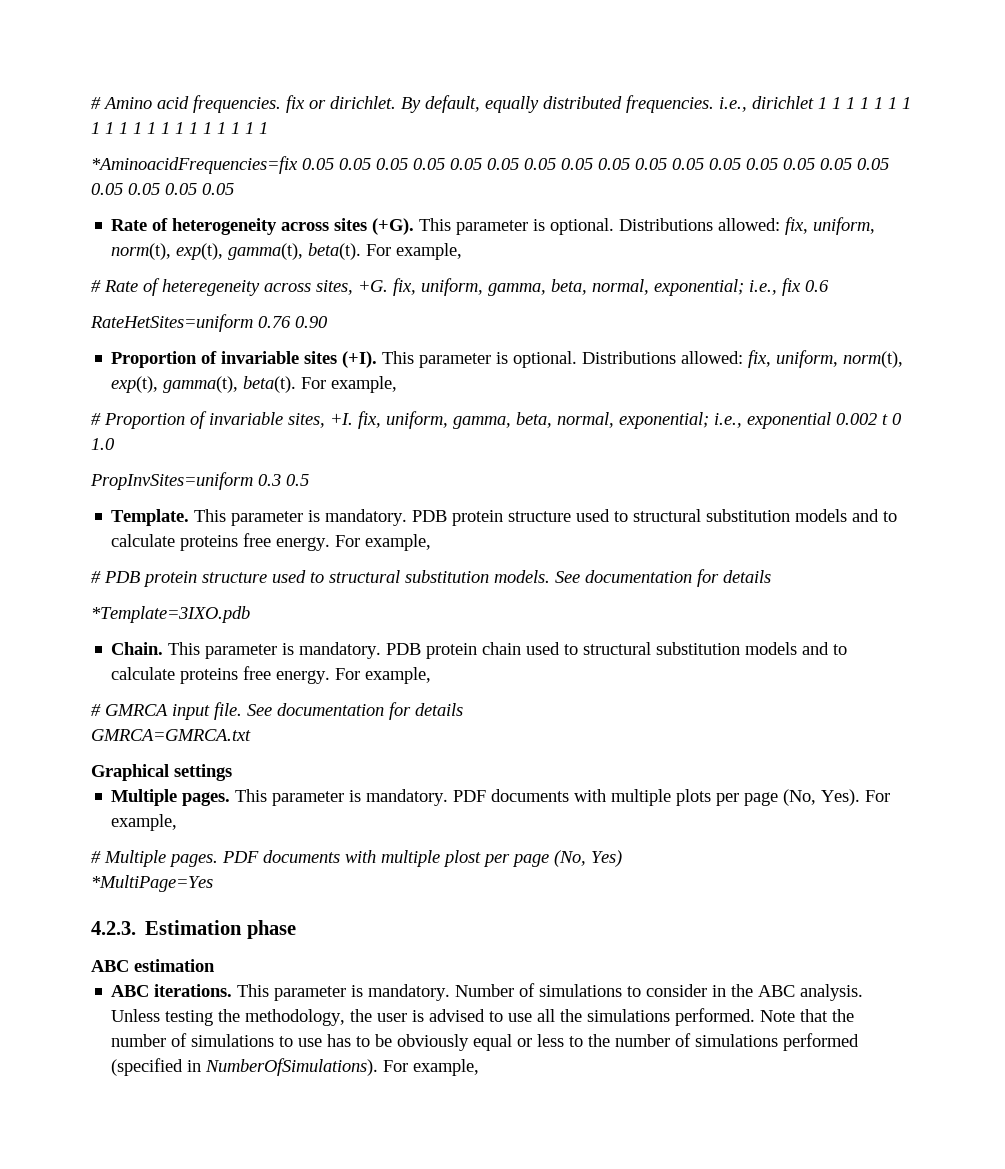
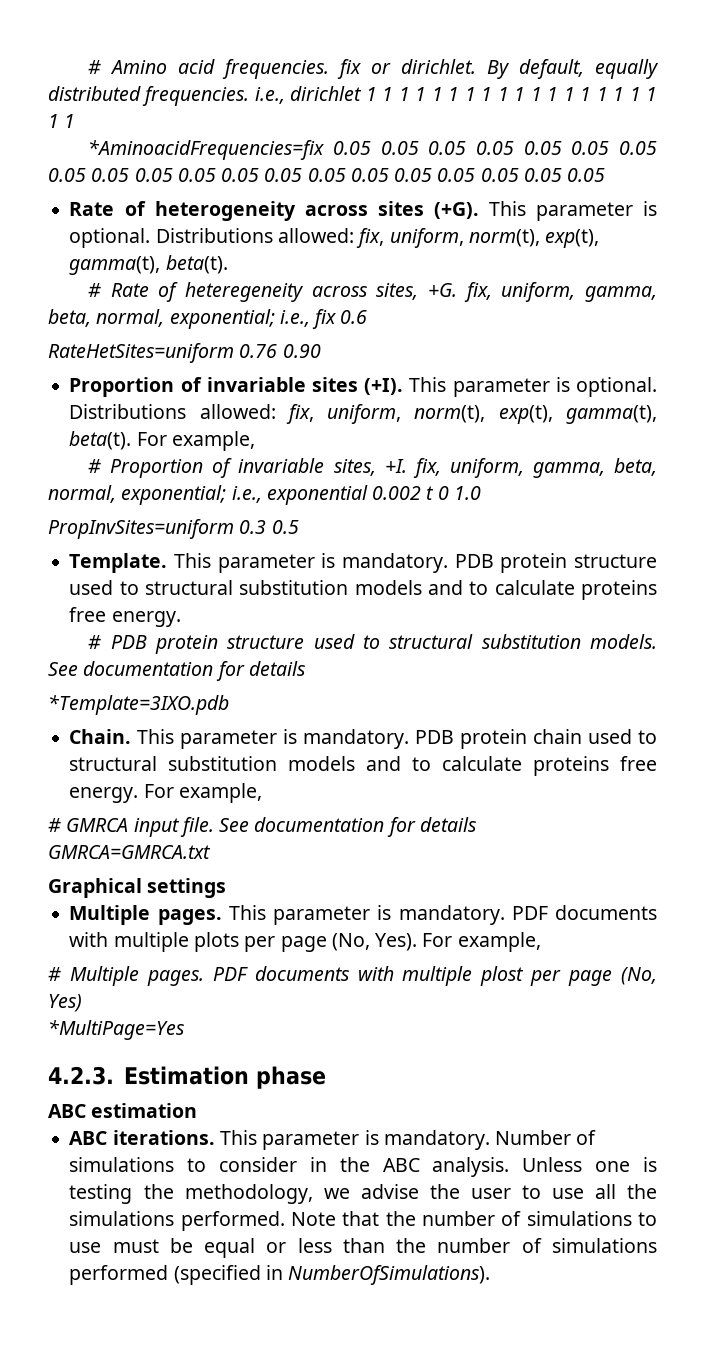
[366,243,463,260] For example, -> (228, 264) none
[335,534,432,551] For example, -> (181, 619) none
(161, 1015) none -> [595,1157,657,1172] one is
[350,1009,486,1022] the user is advised -> [323,1184,511,1199] we advise the user
[327,1034,470,1051] has to be obviously -> [112,1238,193,1253] must be
[569,1036,584,1047] to -> [342,1238,385,1253] than
[383,1059,480,1076] For example, -> (491, 1275) none

